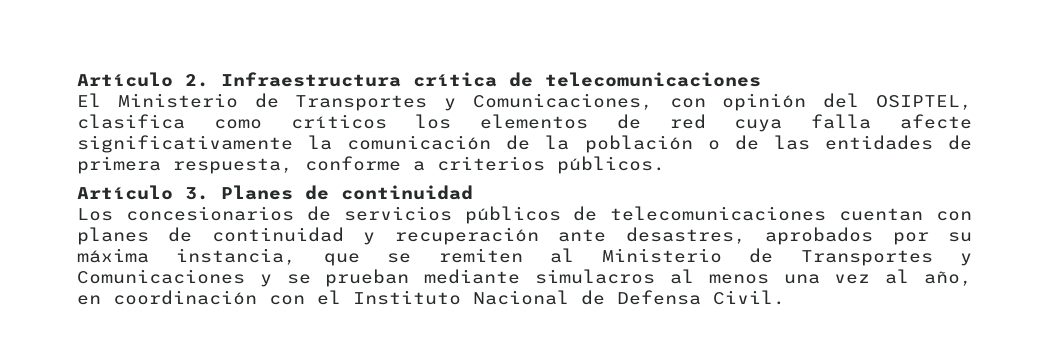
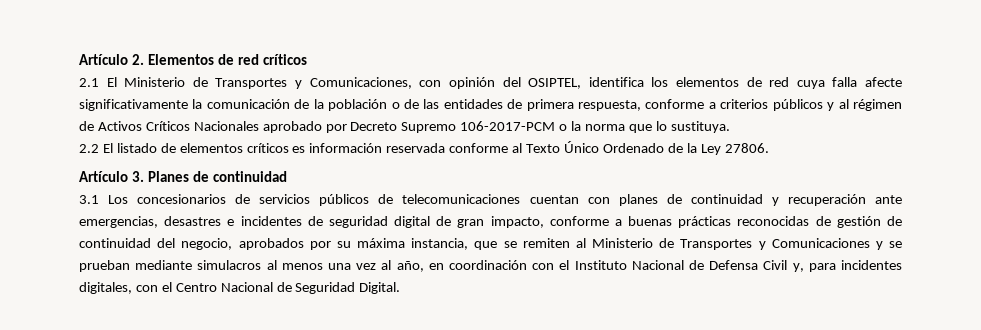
[221,72,761,87] Infraestructura crítica de telecomunicaciones // -> [147,54,307,65] [79,78,99,87] Elementos de red críticos // 2.1
[77,114,387,129] clasifica como críticos -> [588,77,644,87] identifica
[557,156,665,174] públicos. -> [772,99,903,111] [79,121,730,133] [79,141,769,155] públicos y al régimen de Activos Críticos Nacionales aprobado por Decreto Supremo 106-2017-PCM o la norma que lo sustituya. // 2.2 El listado de elementos críticos es información reservada conforme al Texto Único Ordenado de la Ley 27806.
(473, 192) none -> [79,195,99,204] 3.1
[625,227,746,244] desastres, -> [79,216,902,228] [79,238,233,250] emergencias, desastres e incidentes de seguridad digital de gran impacto, conforme a buenas prácticas reconocidas de gestión de continuidad del negocio,
[713,290,785,305] Civil. -> [763,260,903,272] [79,282,401,294] Civil y, para incidentes digitales, con el Centro Nacional de Seguridad Digital.

